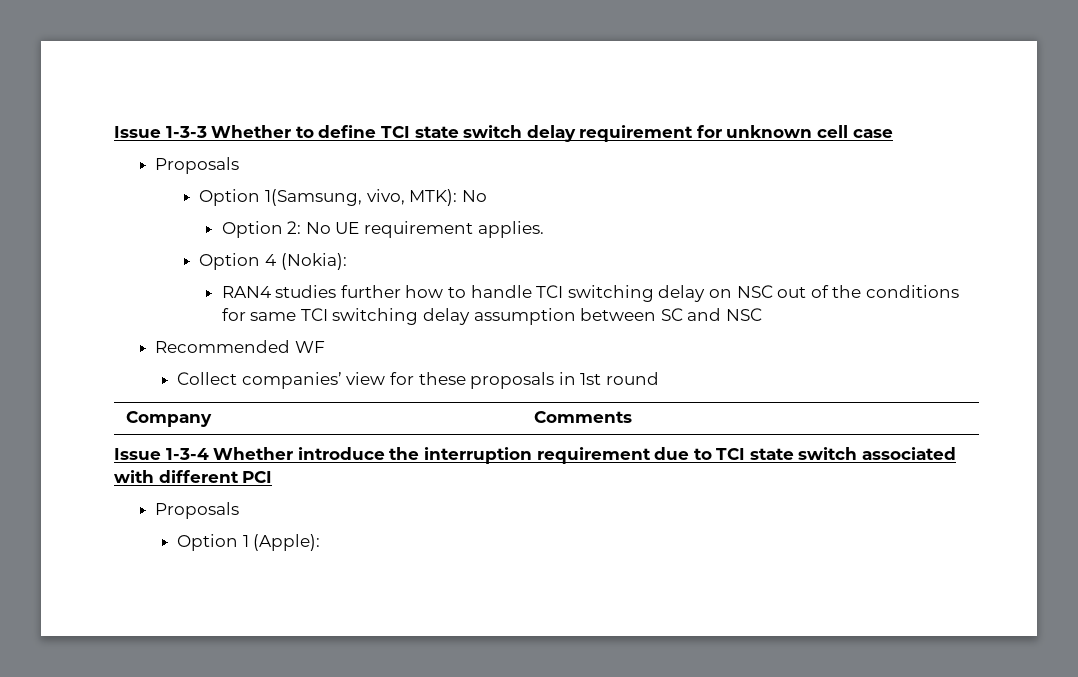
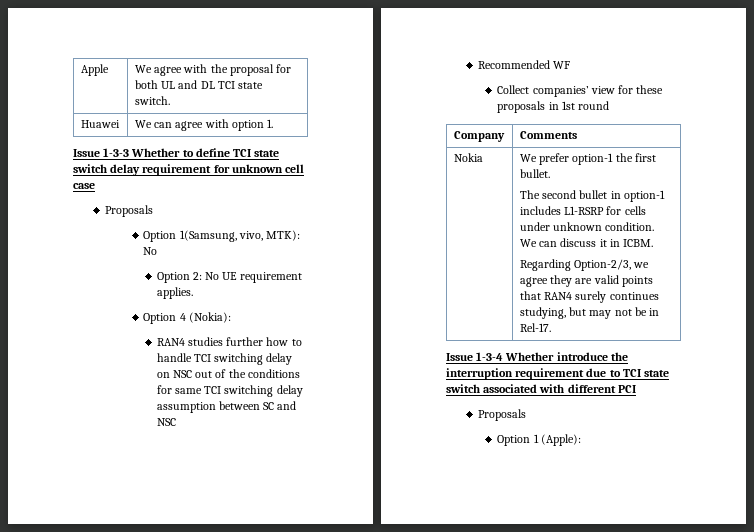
(114, 132) none -> [80,64,109,76] [134,64,292,76] [134,80,264,89] [134,96,170,105] [80,120,120,128] [134,119,274,131] Apple | We agree with the proposal for both UL and DL TCI state switch. // Huawei | We can agree with option 1. //
(633, 417) none -> [453,153,483,162] [519,153,656,165] [519,169,550,178] [519,190,665,202] [519,206,646,215] [519,222,655,231] [519,238,654,247] [519,259,650,271] [519,275,653,287] [519,291,659,303] [519,307,660,319] [519,323,551,332] // Nokia | We prefer option-1 the first bullet. // The second bullet in option-1 includes L1-RSRP for cells under unknown condition. We can discuss it in ICBM. // Regarding Option-2/3, we agree they are valid points that RAN4 surely continues studying, but may not be in Rel-17.

